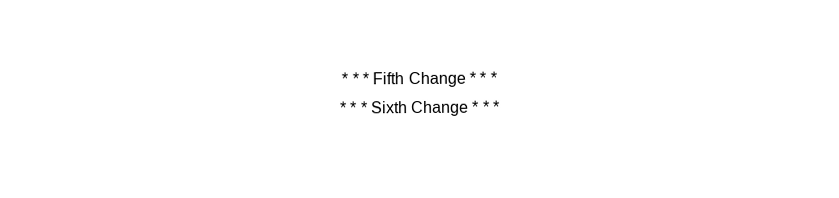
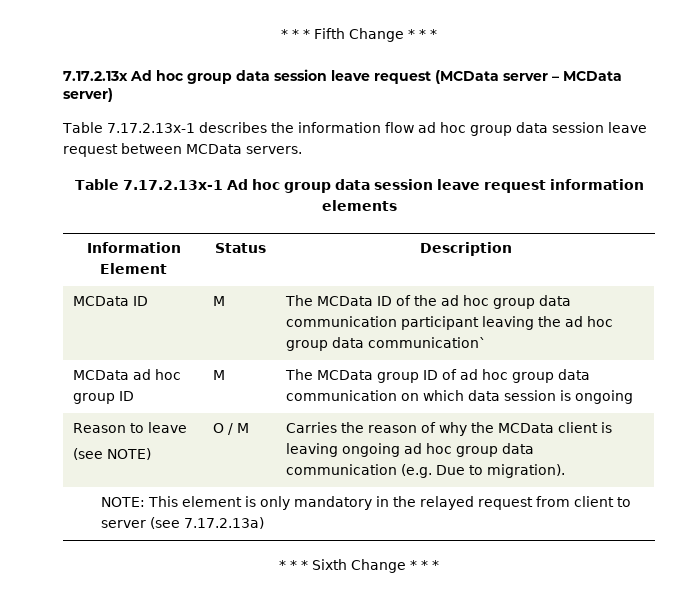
(497, 77) none -> [63,69,622,84] [63,88,113,102] [62,122,647,136] [63,143,302,157] [74,179,644,193] [321,200,397,211] [86,242,181,253] [100,263,167,274] [214,243,266,253] [419,242,512,256] [73,296,149,306] [213,296,226,306] [285,295,572,309] [286,316,614,330] [286,337,487,351] [73,369,182,380] [73,391,135,404] [213,370,226,380] [285,369,591,383] [286,390,634,404] [73,422,188,433] [73,448,152,460] [213,423,250,435] [286,422,613,436] [286,443,535,457] [286,464,566,478] [100,496,631,510] [100,517,264,529] // 7.17.2.13x Ad hoc group data session leave request (MCData server – MCData server) // Table 7.17.2.13x-1 describes the information flow ad hoc group data session leave request between MCData servers. // Table 7.17.2.13x-1 Ad hoc group data session leave request information elements // Information Element | Status | Description // MCData ID | M | The MCData ID of the ad hoc group data communication participant leaving the ad hoc group data communication` // MCData ad hoc group ID | M | The MCData group ID of ad hoc group data communication on which data session is ongoing // Reason to leave // (see NOTE) | O / M | Carries the reason of why the MCData client is leaving ongoing ad hoc group data communication (e.g. Due to migration). // NOTE: This element is only mandatory in the relayed request from client to server (see 7.17.2.13a)

